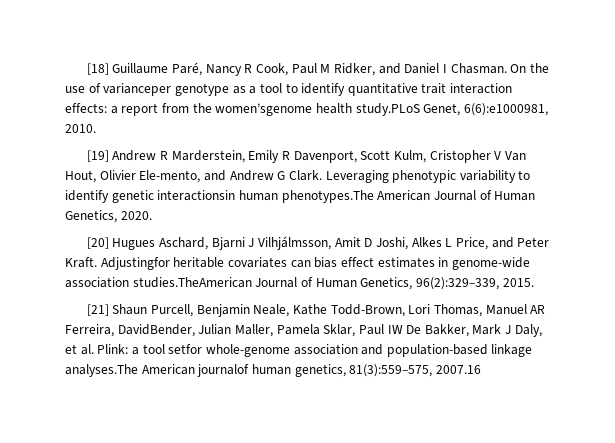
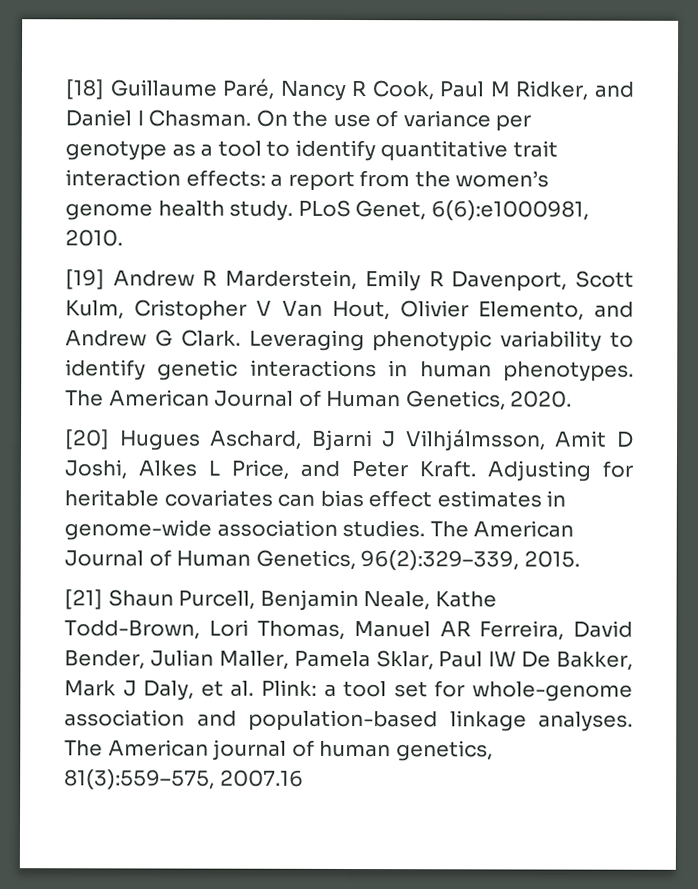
[103,83,172,96] varianceper -> [402,110,532,132] variance per
[215,103,420,116] women’sgenome health study.PLoS -> [455,170,550,188] [65,199,351,221] women’s genome health study. PLoS
[139,170,201,183] Ele-mento, -> [478,301,585,321] Elemento,
[157,190,374,203] interactionsin human phenotypes.The -> [249,359,635,382] [65,390,104,407] interactions in human phenotypes. The
[100,257,170,270] Adjustingfor -> [487,460,633,482] Adjusting for
[132,277,252,288] studies.TheAmerican -> [342,519,575,538] studies. The American
[117,324,195,337] DavidBender, -> [573,620,633,638] [64,649,145,670] David Bender,
[168,344,203,354] setfor -> [393,680,466,698] set for
[65,364,250,377] analyses.The American journalof -> [538,711,633,732] [64,739,315,761] analyses. The American journal of

